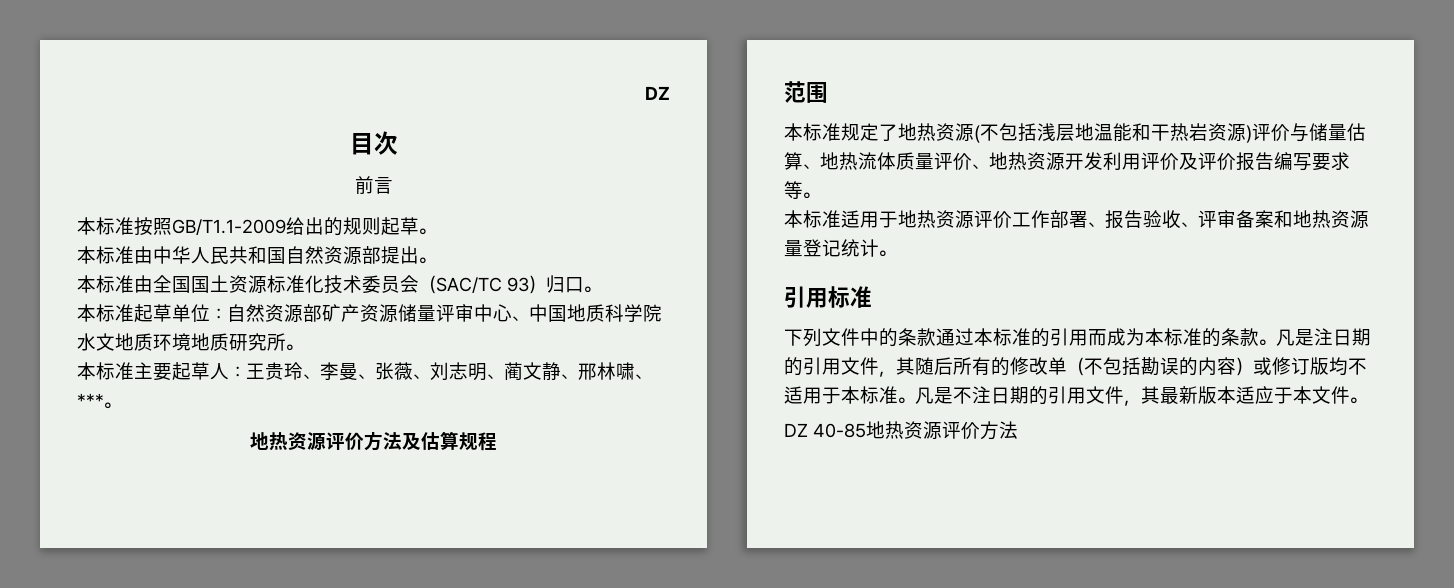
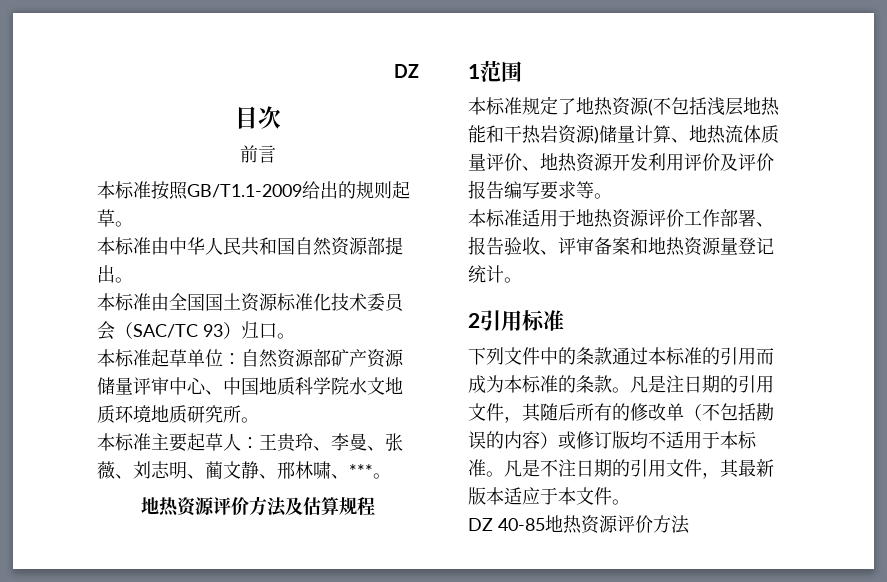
(497, 441) none -> [468,64,480,79] 1
[1094,123,1113,141] 温 -> [761,97,780,116] 热
[1252,123,1366,142] 评价与储量估 -> [599,125,653,143] 储量计
(896, 253) none -> [468,313,480,328] 2

